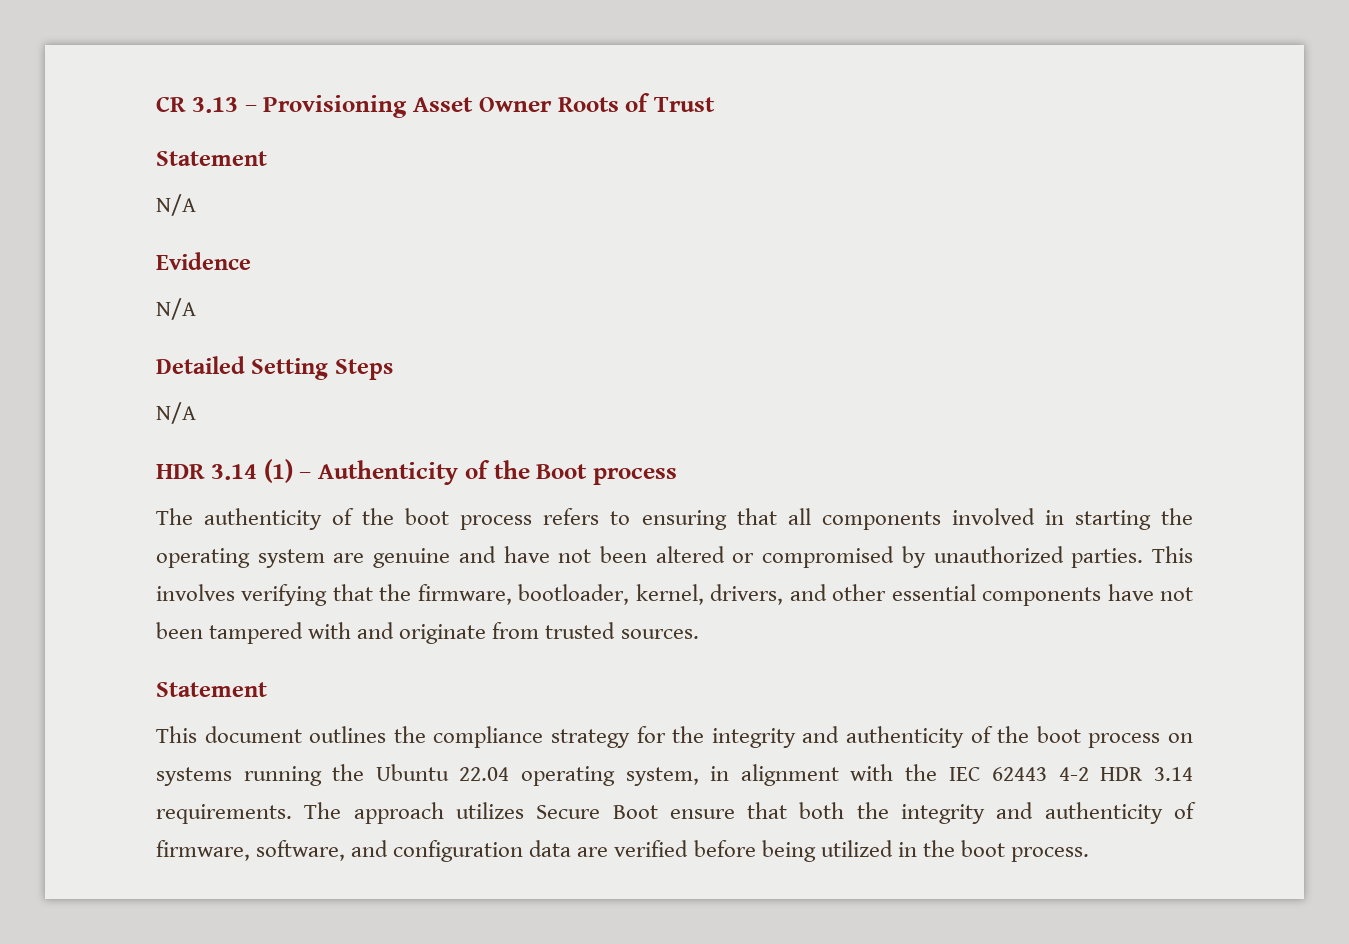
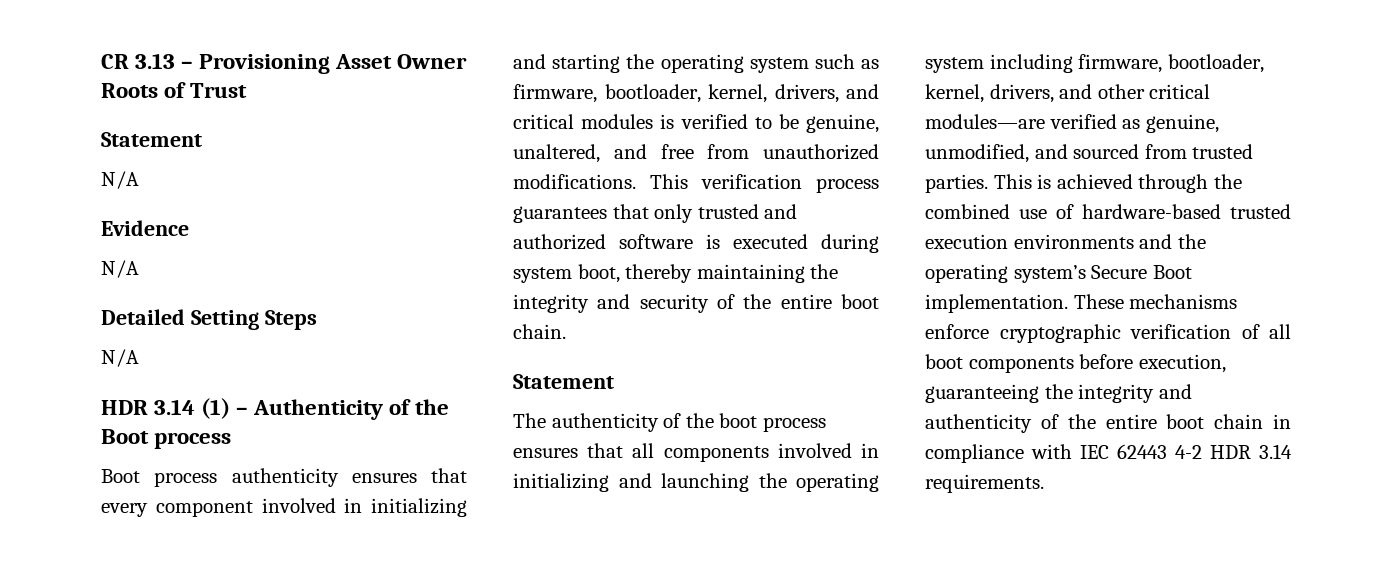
(677, 476) none -> [101,468,467,487] [101,498,467,517] [513,54,879,73] [513,84,879,103] [513,114,879,133] [513,144,879,163] [513,174,879,193] [513,204,798,223] [513,234,879,253] [513,264,839,283] [513,294,879,313] [513,324,566,339] [513,374,614,389] // Boot process authenticity ensures that every component involved in initializing and starting the operating system such as firmware, bootloader, kernel, drivers, and critical modules is verified to be genuine, unaltered, and free from unauthorized modifications. This verification process guarantees that only trusted and authorized software is executed during system boot, thereby maintaining the integrity and security of the entire boot chain. // Statement
[543,508,727,530] refers to ensuring -> [513,448,578,458] ensures
[1074,508,1194,530] [156,546,1193,568] [156,584,412,606] starting the operating system are genuine and have not been altered or compromised by unauthorized parties. This involves verifying that the -> [513,473,879,492] [925,54,1073,73] initializing and launching the operating system including
[891,584,1193,606] [156,622,699,644] [156,682,267,697] [156,726,666,748] essential components have not been tampered with and originate from trusted sources. // Statement // This document outlines the compliance strategy for -> [1149,84,1211,99] [925,114,1219,133] [925,144,1254,163] [925,174,1242,193] [925,204,1291,219] [925,234,1206,249] [925,264,1192,283] [925,294,1238,313] [925,324,1291,343] [925,354,1226,373] [925,384,1039,403] critical modules—are verified as genuine, unmodified, and sourced from trusted parties. This is achieved through the combined use of hardware-based trusted execution environments and the operating system’s Secure Boot implementation. These mechanisms enforce cryptographic verification of all boot components before execution, guaranteeing
[1036,726,1194,748] [156,764,938,786] boot process on systems running the Ubuntu 22.04 operating system, in alignment with the -> [1105,414,1291,429] [925,444,1072,463] entire boot chain in compliance with
[304,802,1196,824] [156,840,1089,862] The approach utilizes Secure Boot ensure that both the integrity and authenticity of firmware, software, and configuration data are verified before being utilized in the boot process. -> (1044, 483) none

